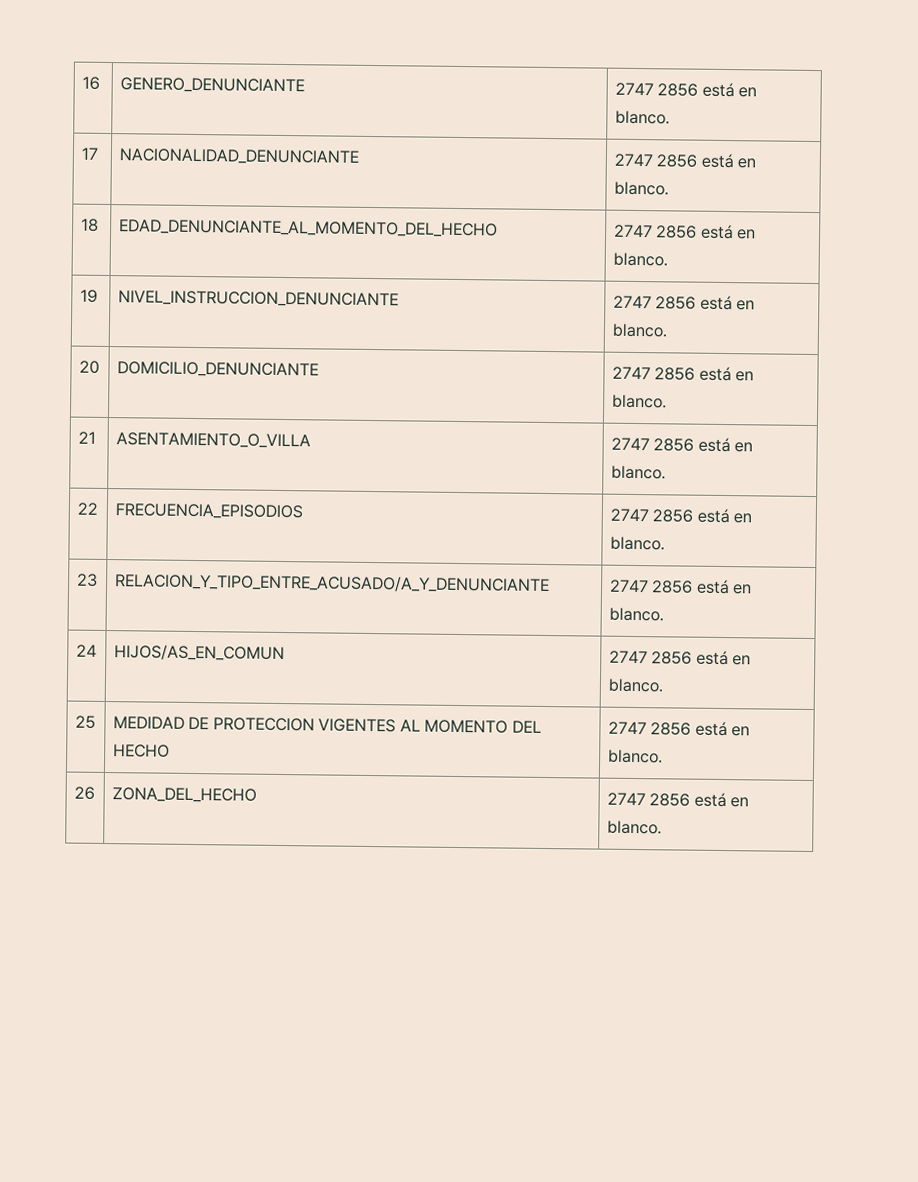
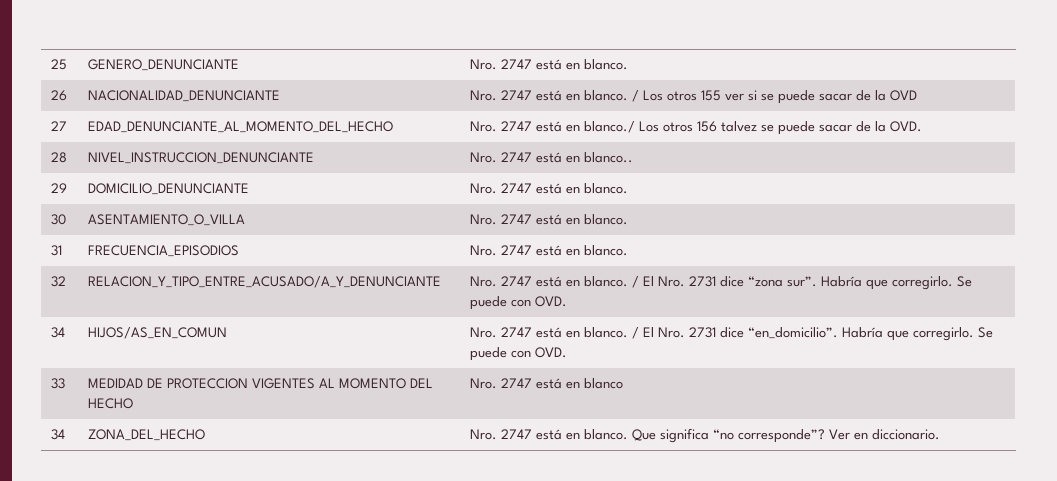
[81,76,100,90] 16 -> [51,59,68,70] 25
[614,82,758,98] [614,110,670,125] [80,147,99,160] 2747 2856 está en blanco. // 17 -> [470,59,629,70] [51,90,68,101] Nro. 2747 está en blanco. // 26
[613,153,757,169] [613,181,669,196] [80,218,99,232] [118,219,498,238] [613,224,757,240] [612,252,668,267] [79,289,98,303] [117,290,399,308] [612,295,756,311] [611,323,668,338] [78,360,100,374] [116,361,319,378] [611,366,755,382] [611,394,667,409] [77,431,96,444] [115,432,311,449] [610,437,754,453] [610,465,666,480] [76,502,98,515] [114,503,303,520] [609,508,753,524] [609,536,665,551] [76,573,98,587] [114,573,550,594] [609,579,753,595] [608,607,664,622] [75,644,97,657] [113,644,285,662] [608,650,752,666] [607,678,664,693] [74,715,96,729] 2747 2856 está en blanco. // 18 | EDAD_DENUNCIANTE_AL_MOMENTO_DEL_HECHO | 2747 2856 está en blanco. // 19 | NIVEL_INSTRUCCION_DENUNCIANTE | 2747 2856 está en blanco. // 20 | DOMICILIO_DENUNCIANTE | 2747 2856 está en blanco. // 21 | ASENTAMIENTO_O_VILLA | 2747 2856 está en blanco. // 22 | FRECUENCIA_EPISODIOS | 2747 2856 está en blanco. // 23 | RELACION_Y_TIPO_ENTRE_ACUSADO/A_Y_DENUNCIANTE | 2747 2856 está en blanco. // 24 | HIJOS/AS_EN_COMUN | 2747 2856 está en blanco. // 25 -> [470,90,918,104] [51,121,68,131] [88,121,394,133] [470,121,923,135] [51,152,68,163] [88,152,315,164] [470,152,634,163] [51,183,68,193] [88,183,250,195] [470,183,629,194] [51,214,67,225] [88,214,246,226] [470,214,629,225] [51,245,63,256] [88,245,240,257] [470,245,629,256] [51,276,67,287] [88,276,442,288] [470,276,973,290] [470,296,568,310] [51,327,66,338] [88,327,228,339] [470,327,994,341] [470,347,568,361] [51,378,66,389] Nro. 2747 está en blanco. / Los otros 155 ver si se puede sacar de la OVD // 27 | EDAD_DENUNCIANTE_AL_MOMENTO_DEL_HECHO | Nro. 2747 está en blanco./ Los otros 156 talvez se puede sacar de la OVD. // 28 | NIVEL_INSTRUCCION_DENUNCIANTE | Nro. 2747 está en blanco.. // 29 | DOMICILIO_DENUNCIANTE | Nro. 2747 está en blanco. // 30 | ASENTAMIENTO_O_VILLA | Nro. 2747 está en blanco. // 31 | FRECUENCIA_EPISODIOS | Nro. 2747 está en blanco. // 32 | RELACION_Y_TIPO_ENTRE_ACUSADO/A_Y_DENUNCIANTE | Nro. 2747 está en blanco. / El Nro. 2731 dice “zona sur”. Habría que corregirlo. Se puede con OVD. // 34 | HIJOS/AS_EN_COMUN | Nro. 2747 está en blanco. / El Nro. 2731 dice “en_domicilio”. Habría que corregirlo. Se puede con OVD. // 33
[607,721,751,737] [607,749,663,764] [73,786,95,800] [111,787,257,803] [606,792,750,808] [606,820,662,835] 2747 2856 está en blanco. // 26 | ZONA_DEL_HECHO | 2747 2856 está en blanco. -> [470,378,624,389] [51,429,66,440] [88,429,206,441] [470,428,941,443] Nro. 2747 está en blanco // 34 | ZONA_DEL_HECHO | Nro. 2747 está en blanco. Que significa “no corresponde”? Ver en diccionario.

